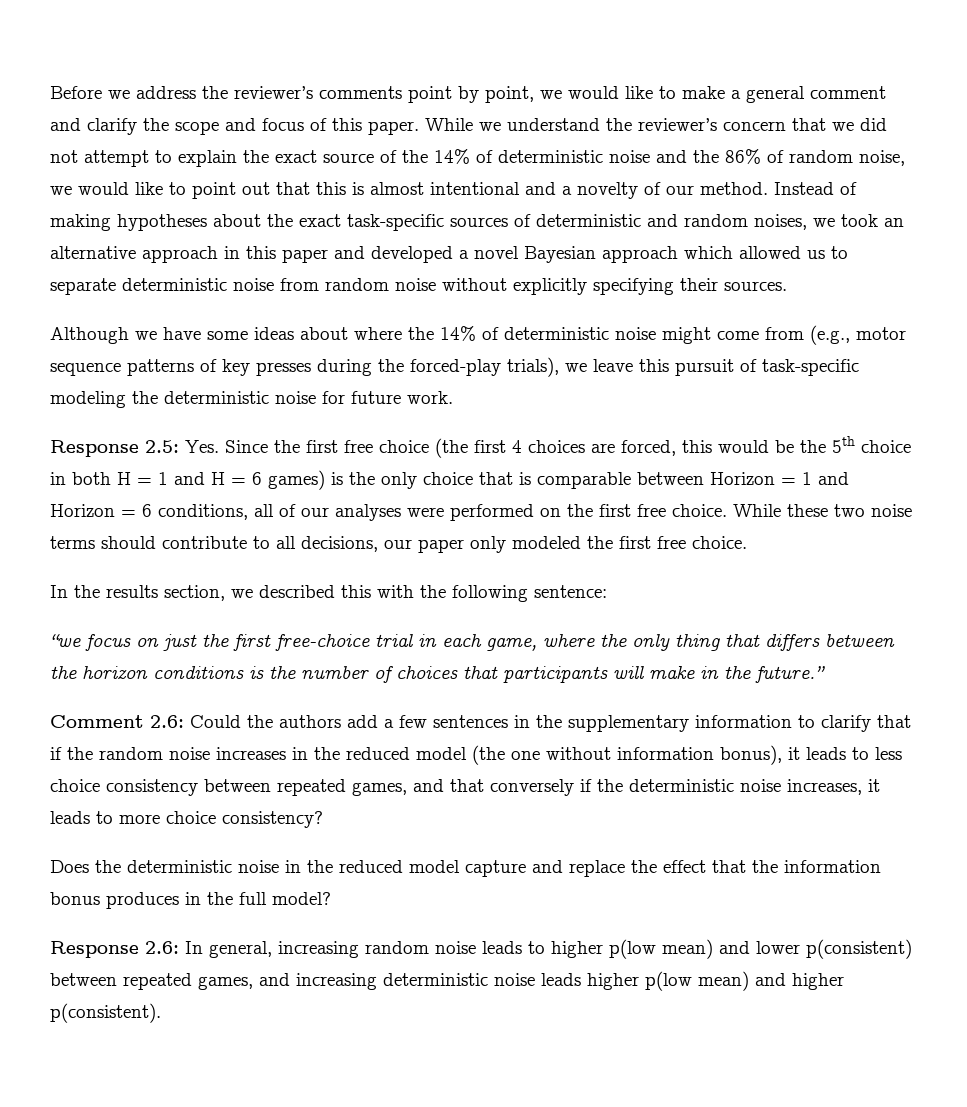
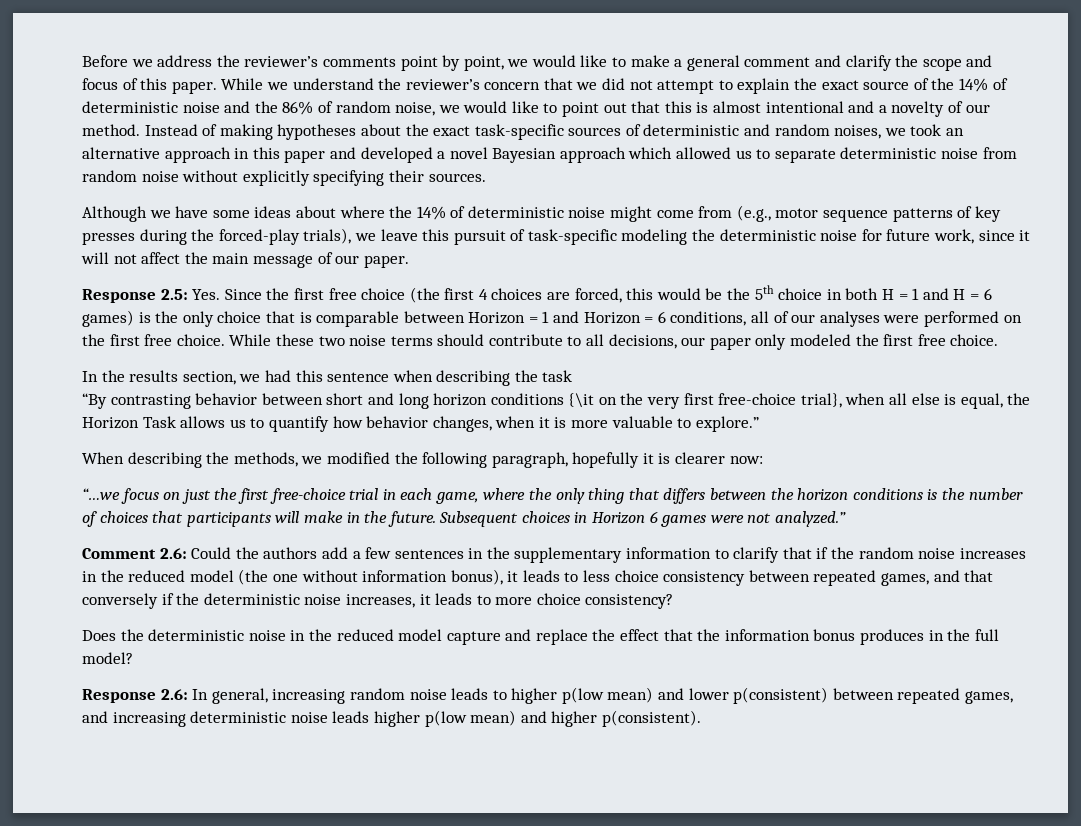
[407,391,453,404] work. -> [934,229,1031,244] [81,252,409,268] work, since it will not affect the main message of our paper.
[259,585,607,602] [50,634,81,647] described this with the following sentence: // “we -> [264,370,573,386] [82,393,1031,409] [82,416,759,432] [82,452,763,468] [82,488,120,500] had this sentence when describing the task // “By contrasting behavior between short and long horizon conditions {\it on the very first free-choice trial}, when all else is equal, the Horizon Task allows us to quantify how behavior changes, when it is more valuable to explore.” // When describing the methods, we modified the following paragraph, hopefully it is clearer now: // “…we
[755,666,825,683] future.” -> [387,511,847,527] future. Subsequent choices in Horizon 6 games were not analyzed.”

